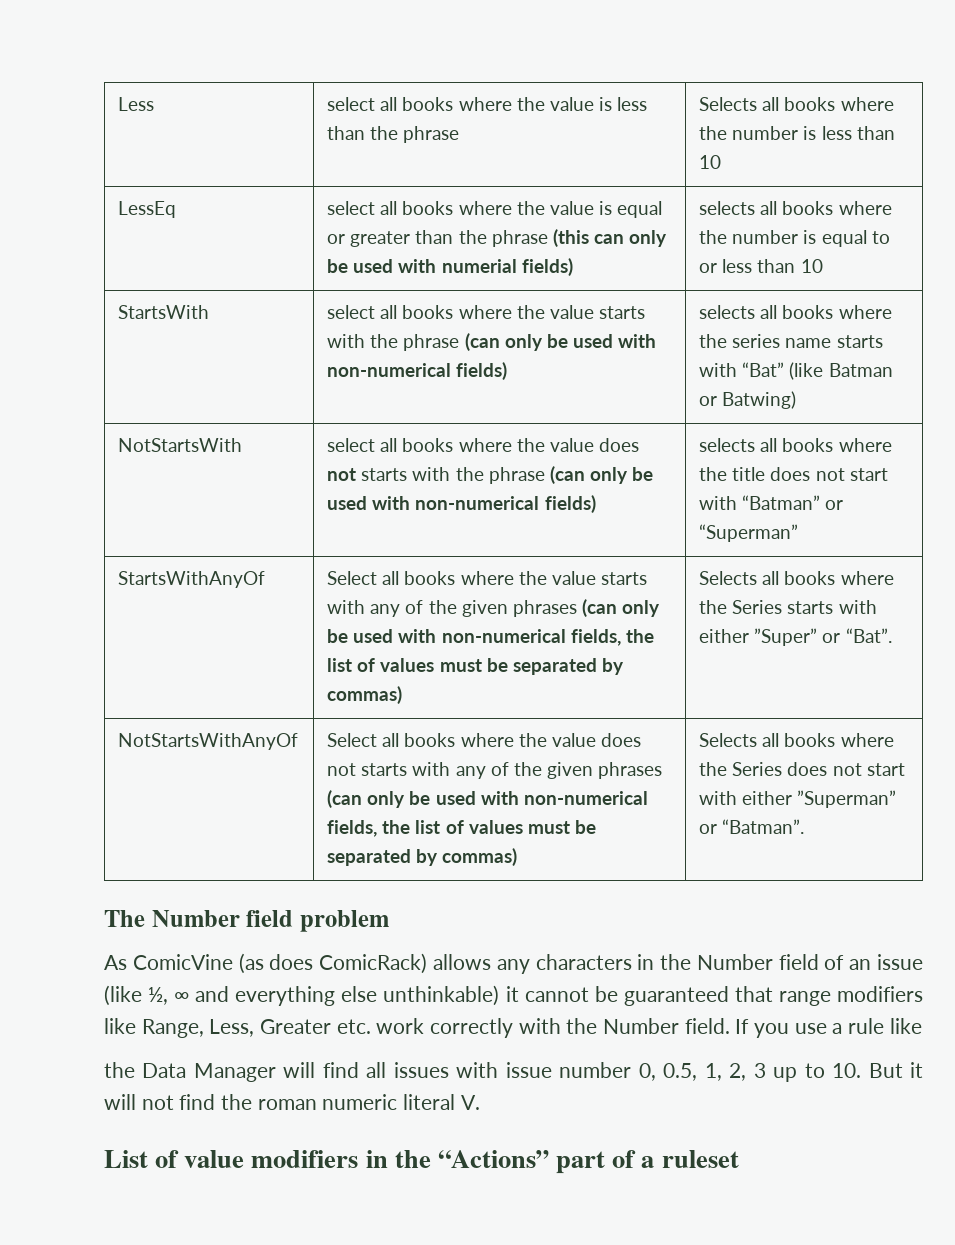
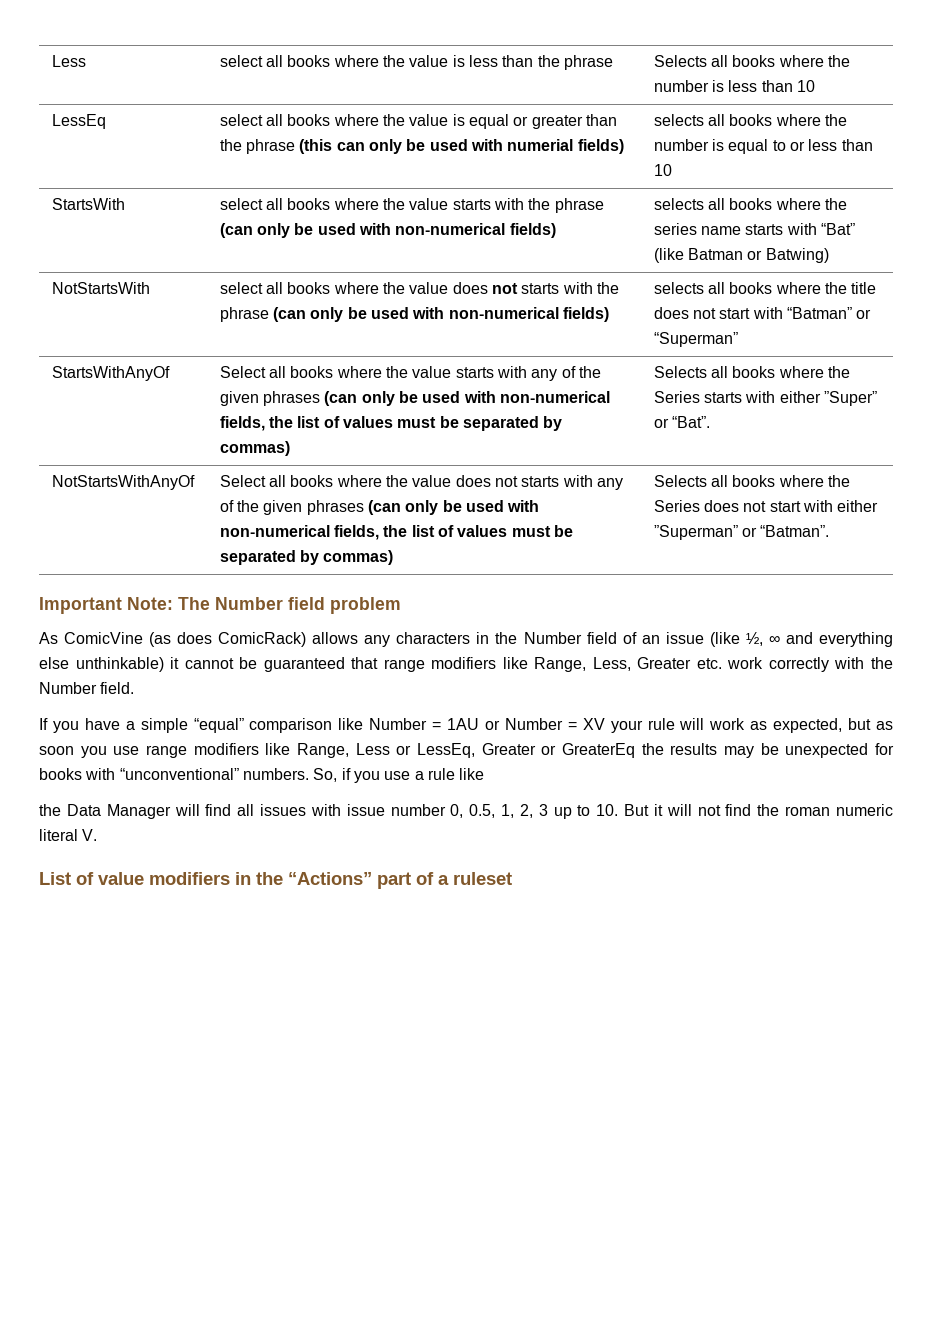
(805, 826) none -> [39,597,173,614] Important Note:
(730, 1026) none -> (135, 688) //
(790, 1030) none -> [84,718,893,733] [39,743,894,758] [39,768,380,783] have a simple “equal” comparison like Number = 1AU or Number = XV your rule will work as expected, but as soon you use range modifiers like Range, Less or LessEq, Greater or GreaterEq the results may be unexpected for books with “unconventional” numbers. So, if you

